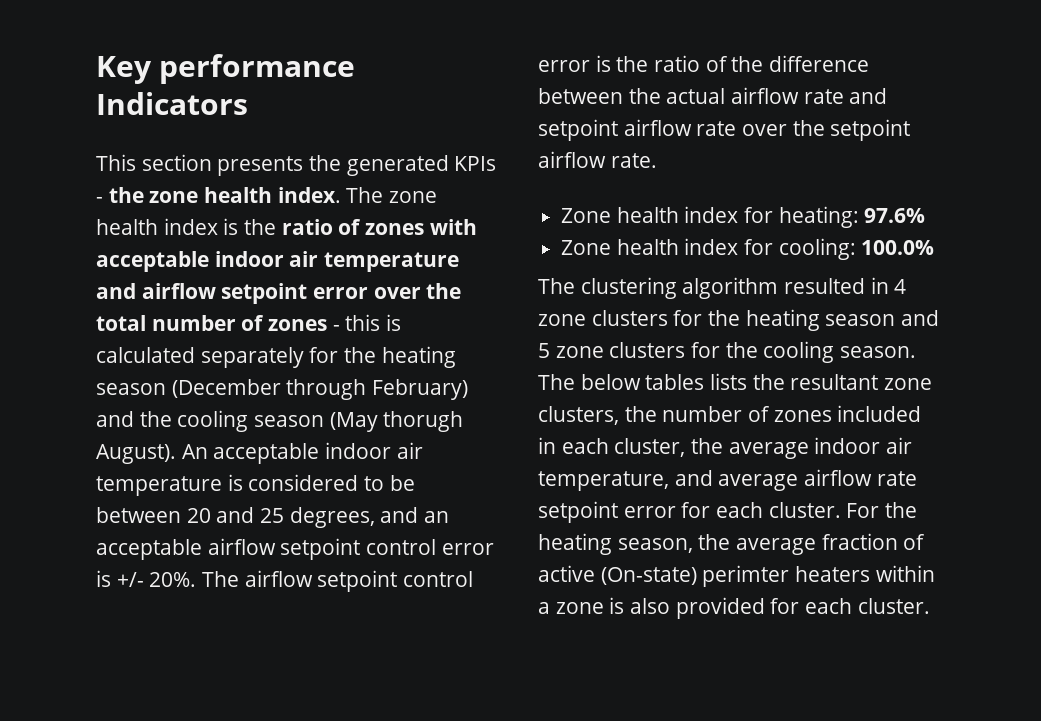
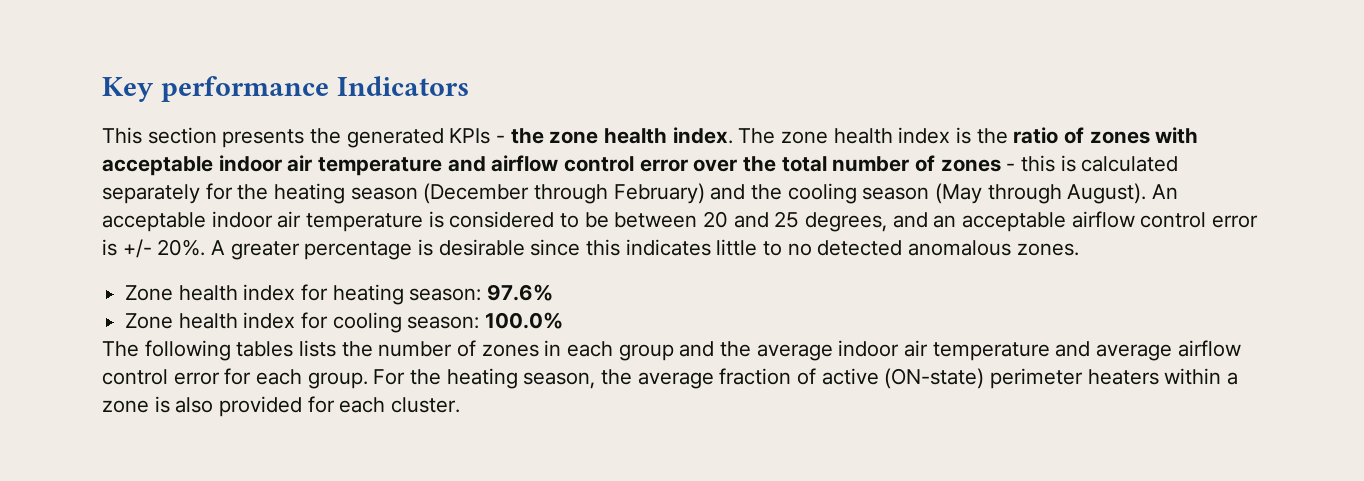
[221,283,308,304] setpoint -> [564,156,635,172] control
[383,411,464,432] thorugh -> [987,184,1062,204] through
[280,538,361,560] setpoint -> (1135, 219) none
[202,570,474,592] [538,55,870,72] [538,87,888,104] [538,119,911,141] [538,151,657,168] [561,206,859,228] The airflow setpoint control error is the ratio of the difference between the actual airflow rate and setpoint airflow rate over the setpoint airflow rate. // Zone health index for heating: -> [211,239,1079,260] [125,284,482,305] A greater percentage is desirable since this indicates little to no detected anomalous zones. // Zone health index for heating season:
[778,238,856,260] cooling: -> [332,312,480,333] cooling season:
[580,277,907,299] [538,309,940,331] [538,341,917,363] [538,373,933,390] [538,406,619,425] clustering algorithm resulted in 4 zone clusters for the heating season and 5 zone clusters for the cooling season. The below tables lists the resultant zone clusters, -> [144,340,337,361] following tables lists
[837,405,922,422] included -> (539, 350) none
[614,438,686,457] cluster, -> [618,341,715,361] group and
[538,471,669,491] temperature, -> [932,342,1050,361] temperature
[876,471,917,486] [538,501,618,523] rate setpoint -> [102,369,168,385] control
[768,502,841,518] cluster. -> [307,372,368,389] group.
[600,565,790,587] (On-state) perimter -> [884,368,1084,389] (ON-state) perimeter

